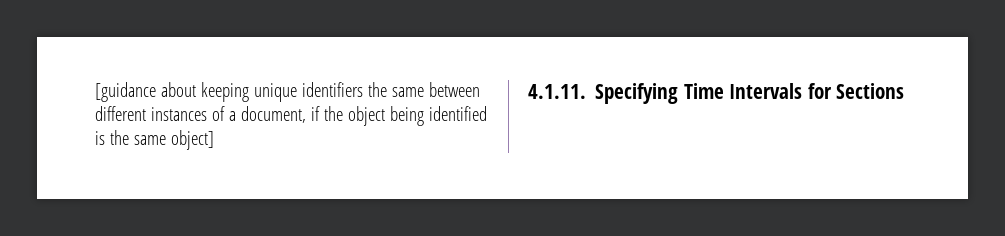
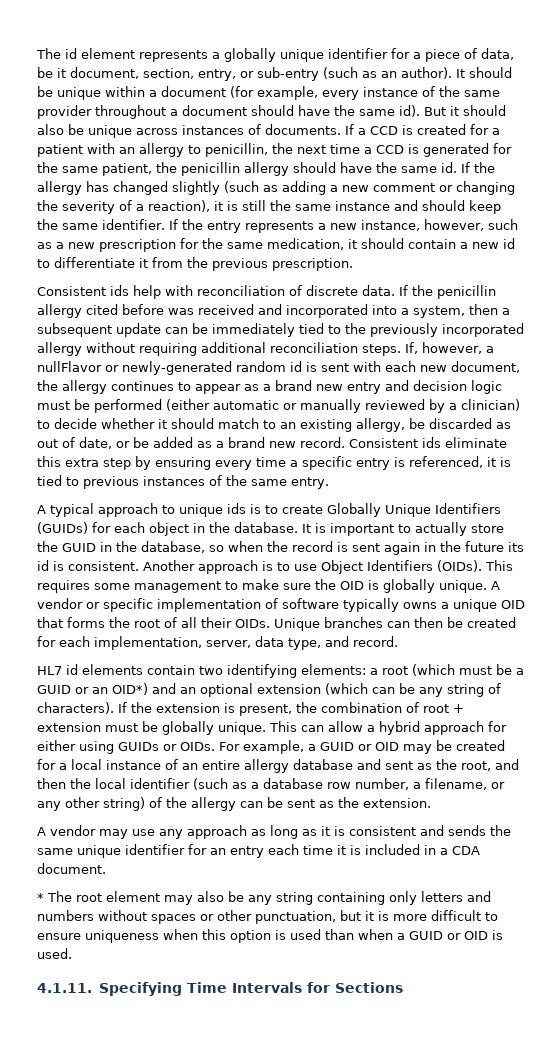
[95,82,480,102] [95,106,487,126] [95,130,214,150] [guidance about keeping unique identifiers the same between different instances of a document, if the object being identified is the same object] -> [36,48,514,62] [37,67,512,81] [37,86,500,100] [37,105,506,119] [37,124,500,138] [37,143,512,157] [37,162,495,176] [37,181,515,195] [37,200,501,214] [37,219,518,233] [37,238,515,252] [37,257,353,271] [37,285,496,299] [37,304,510,318] [37,323,524,337] [37,342,494,356] [37,361,520,375] [37,380,502,394] [37,399,520,413] [37,418,511,432] [37,437,507,449] [37,456,511,470] [37,475,329,489] [37,503,501,517] [37,522,504,536] [37,541,524,555] [37,560,513,574] [37,579,500,593] [37,598,525,612] [37,617,516,631] [37,636,398,650] [37,664,524,678] [37,683,501,697] [37,702,464,716] [37,721,507,735] [37,740,505,754] [37,759,519,773] [37,778,505,790] [37,797,431,811] [37,825,511,839] [37,844,480,858] [37,863,106,874] [37,891,491,905] [37,910,498,924] [37,929,503,943] [37,948,72,959] The id element represents a globally unique identifier for a piece of data, be it document, section, entry, or sub-entry (such as an author). It should be unique within a document (for example, every instance of the same provider throughout a document should have the same id). But it should also be unique across instances of documents. If a CCD is created for a patient with an allergy to penicillin, the next time a CCD is generated for the same patient, the penicillin allergy should have the same id. If the allergy has changed slightly (such as adding a new comment or changing the severity of a reaction), it is still the same instance and should keep the same identifier. If the entry represents a new instance, however, such as a new prescription for the same medication, it should contain a new id to differentiate it from the previous prescription. // Consistent ids help with reconciliation of discrete data. If the penicillin allergy cited before was received and incorporated into a system, then a subsequent update can be immediately tied to the previously incorporated allergy without requiring additional reconciliation steps. If, however, a nullFlavor or newly-generated random id is sent with each new document, the allergy continues to appear as a brand new entry and decision logic must be performed (either automatic or manually reviewed by a clinician) to decide whether it should match to an existing allergy, be discarded as out of date, or be added as a brand new record. Consistent ids eliminate this extra step by ensuring every time a specific entry is referenced, it is tied to previous instances of the same entry. // A typical approach to unique ids is to create Globally Unique Identifiers (GUIDs) for each object in the database. It is important to actually store the GUID in the database, so when the record is sent again in the future its id is consistent. Another approach is to use Object Identifiers (OIDs). This requires some management to make sure the OID is globally unique. A vendor or specific implementation of software typically owns a unique OID that forms the root of all their OIDs. Unique branches can then be created for each implementation, server, data type, and record. // HL7 id elements contain two identifying elements: a root (which must be a GUID or an OID*) and an optional extension (which can be any string of characters). If the extension is present, the combination of root + extension must be globally unique. This can allow a hybrid approach for either using GUIDs or OIDs. For example, a GUID or OID may be created for a local instance of an entire allergy database and sent as the root, and then the local identifier (such as a database row number, a filename, or any other string) of the allergy can be sent as the extension. // A vendor may use any approach as long as it is consistent and sends the same unique identifier for an entry each time it is included in a CDA document. // * The root element may also be any string containing only letters and numbers without spaces or other punctuation, but it is more difficult to ensure uniqueness when this option is used than when a GUID or OID is used.

